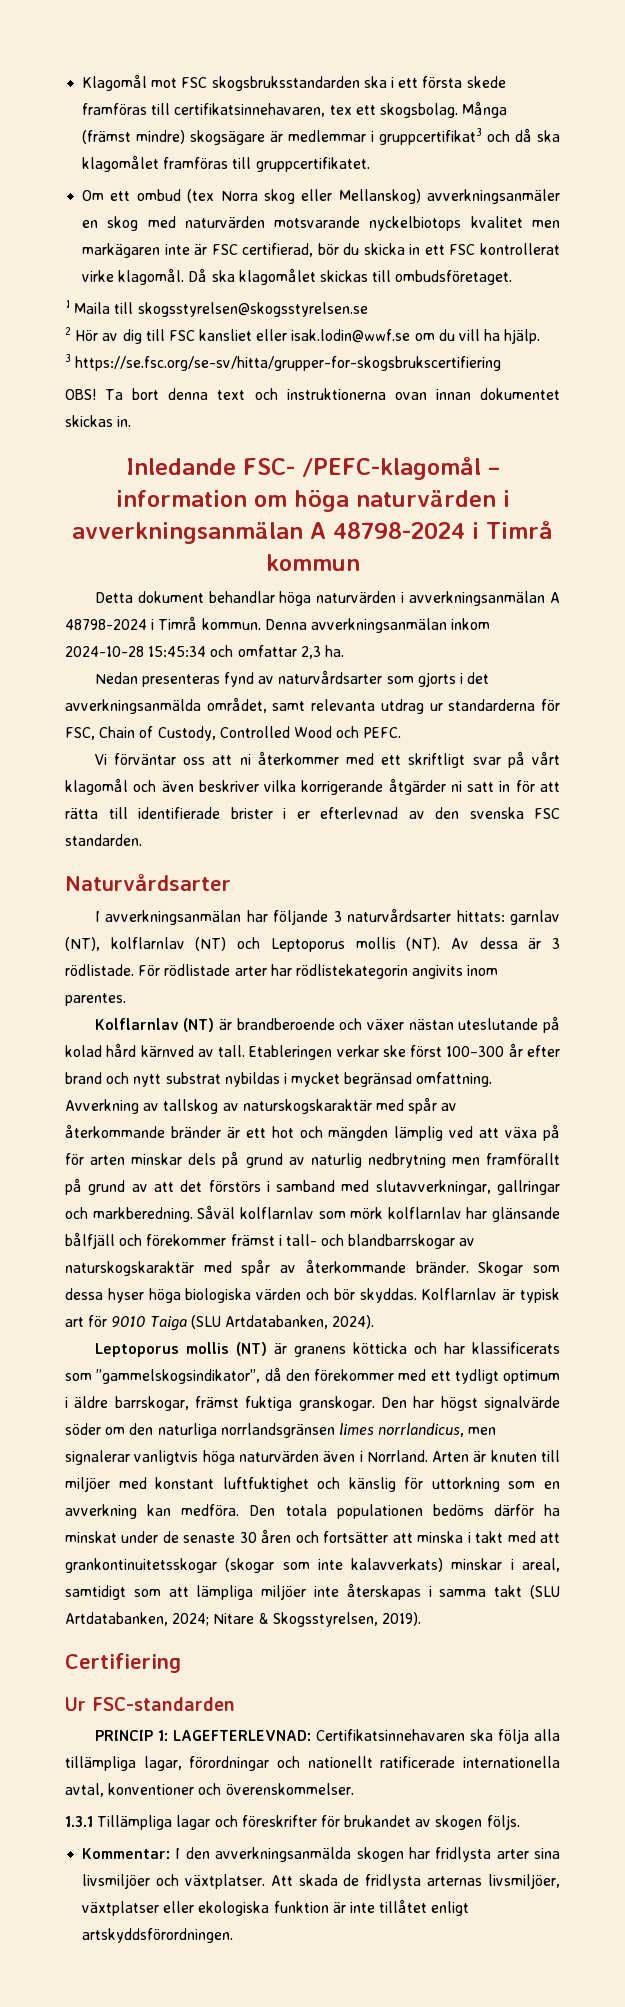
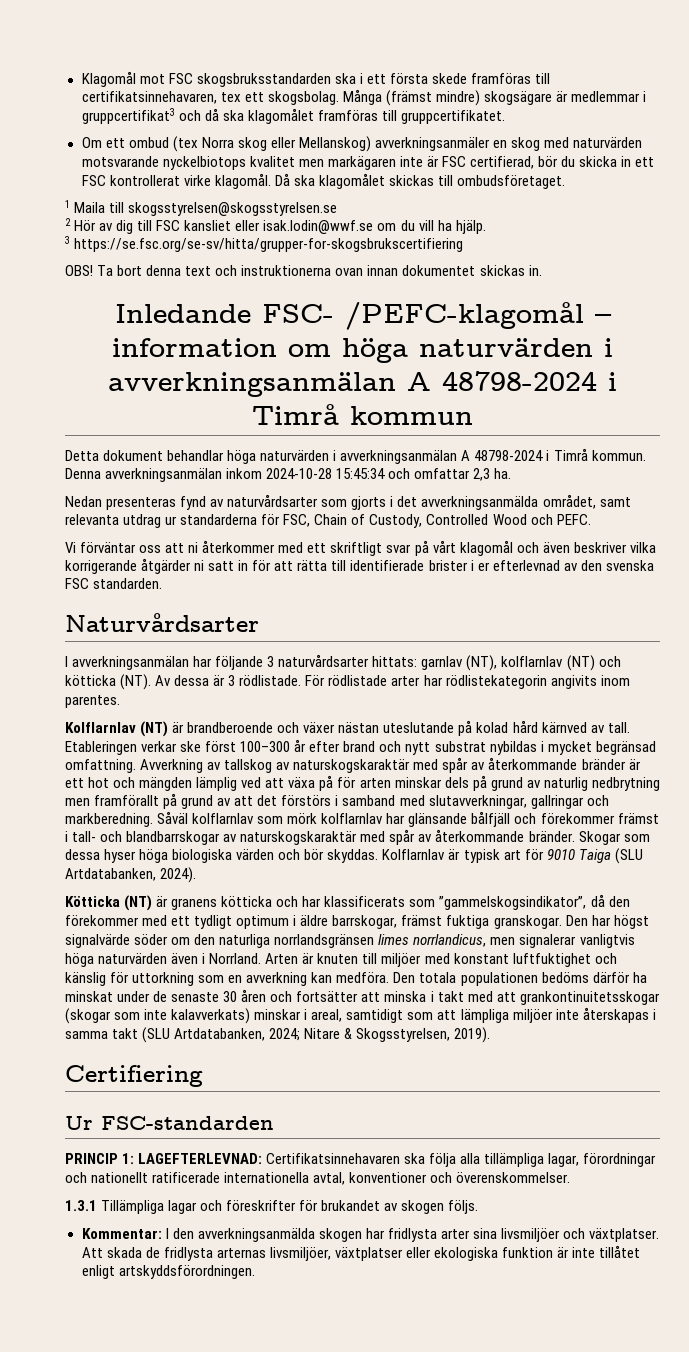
[270,937,396,952] Leptoporus mollis -> [65,675,116,686] kötticka
[94,1342,229,1357] Leptoporus mollis -> [65,896,120,907] Kötticka

